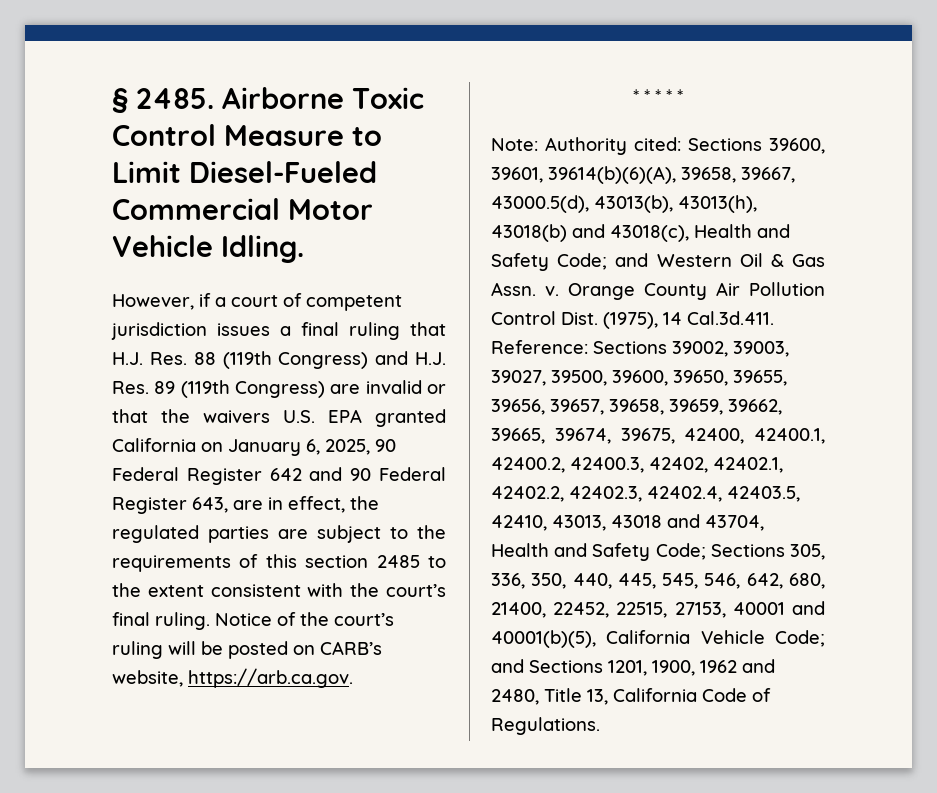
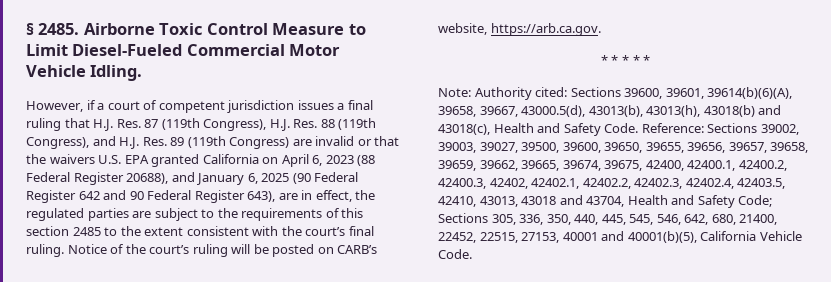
(187, 358) none -> [144,118,318,131] 87 (119th Congress), H.J. Res.
[278,352,369,369] Congress) -> [26,137,89,149] Congress),
[228,439,396,456] January 6, 2025, 90 -> [281,154,376,167] [26,172,311,185] April 6, 2023 (88 Federal Register 20688), and January 6, 2025 (90
[192,497,228,513] 643, -> [247,191,276,202] 643),
[557,253,825,270] [491,282,825,300] [491,311,774,329] Code; and Western Oil & Gas Assn. v. Orange County Air Pollution Control Dist. (1975), 14 Cal.3d.411. -> [604,123,639,133] Code.
[775,630,825,647] [491,659,775,676] [491,688,771,705] [491,717,600,735] Code; and Sections 1201, 1900, 1962 and 2480, Title 13, California Code of Regulations. -> [438,249,472,259] Code.

